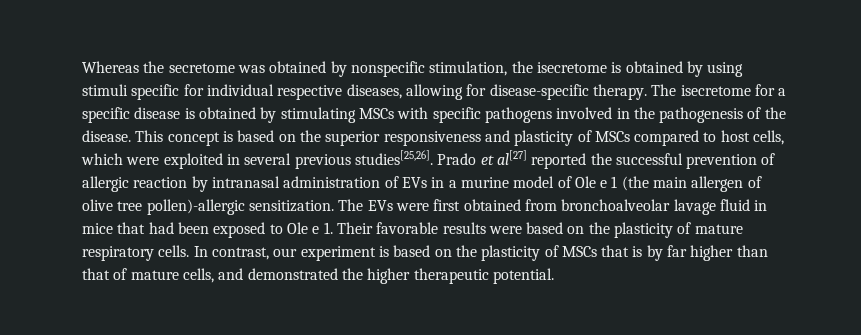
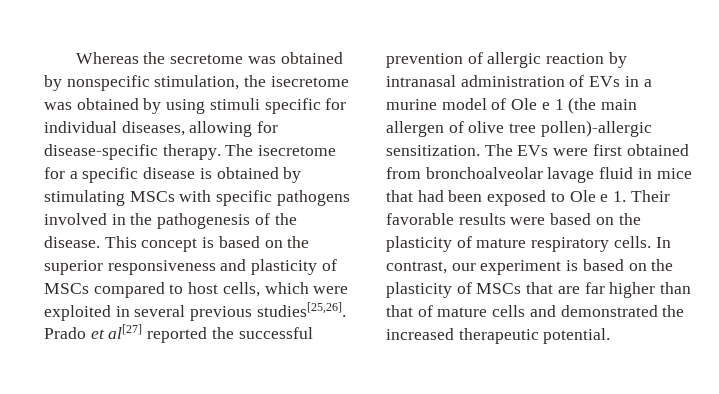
[611,62,622,73] is -> [44,102,72,110] was
[277,85,343,100] respective -> (117, 127) none
[632,245,663,261] is by -> [557,286,580,294] are
[182,268,214,283] cells, -> [492,305,526,317] cells
[367,268,411,284] higher -> [386,328,454,340] increased

